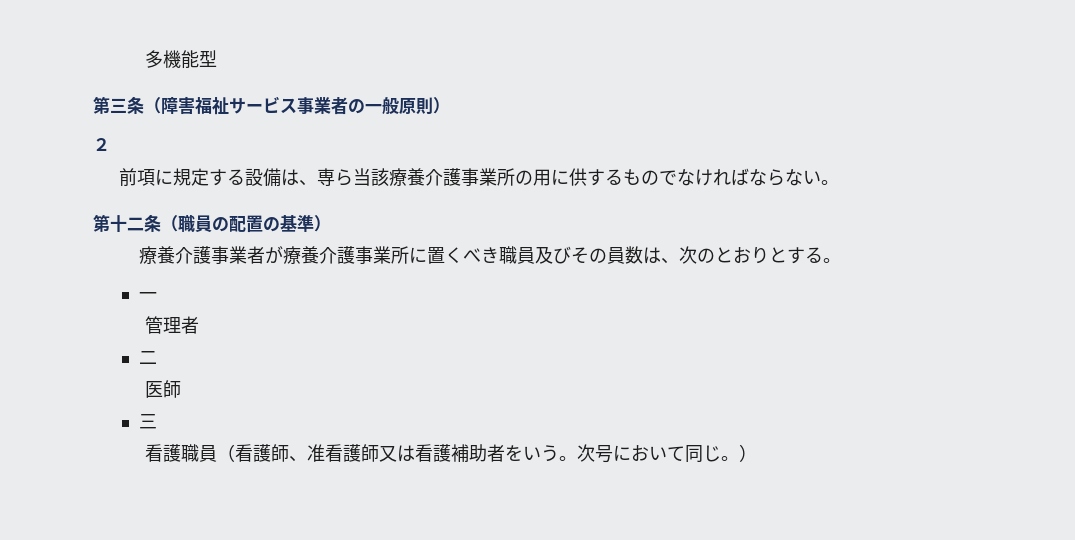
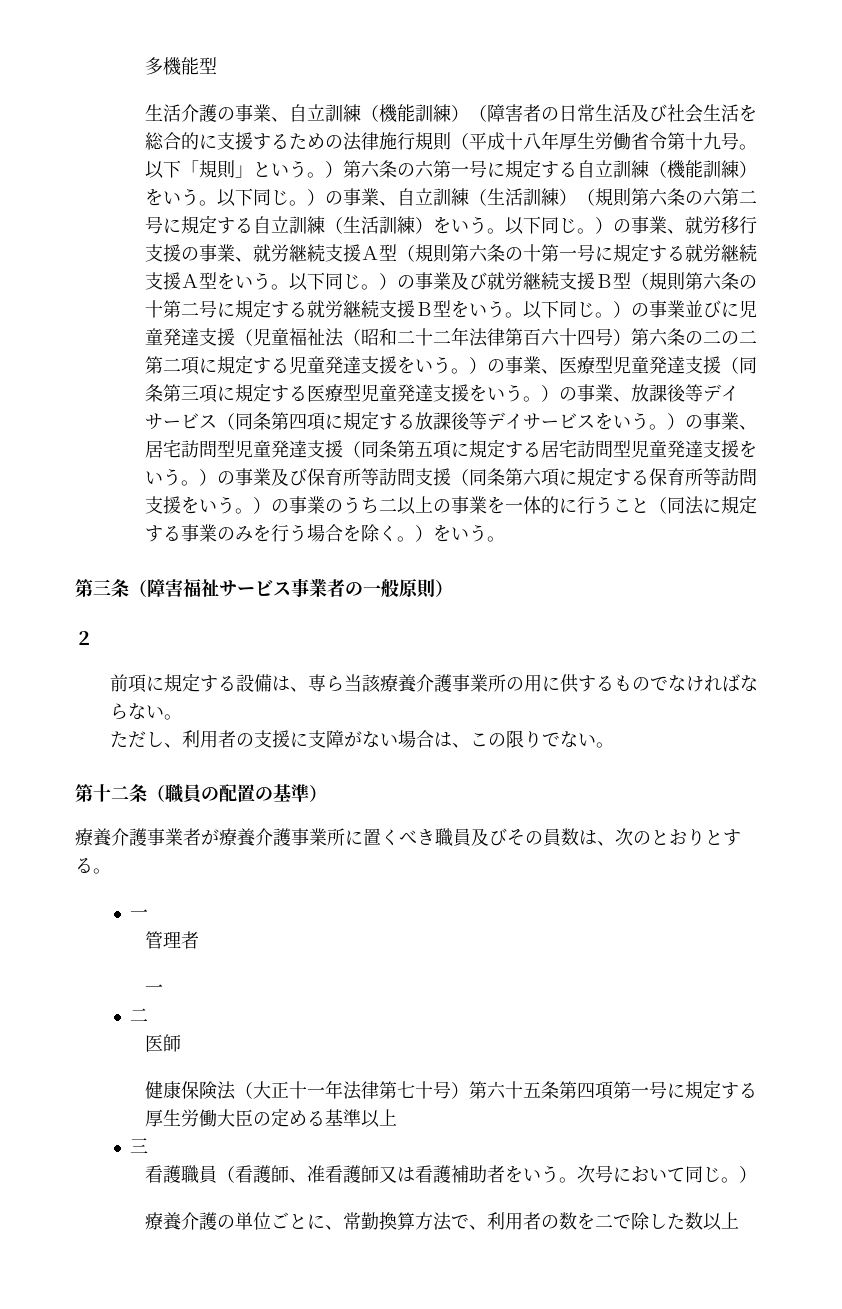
(217, 58) none -> [145,104,758,123] [145,131,758,151] [145,159,758,179] [145,188,758,207] [145,215,758,235] [145,243,758,263] [145,272,758,291] [145,299,758,319] [145,327,758,347] [145,355,758,375] [145,383,740,403] [145,411,758,431] [145,439,758,459] [145,467,758,487] [145,495,758,515] [145,524,506,542] // 生活介護の事業、自立訓練（機能訓練）（障害者の日常生活及び社会生活を総合的に支援するための法律施行規則（平成十八年厚生労働省令第十九号。以下「規則」という。）第六条の六第一号に規定する自立訓練（機能訓練）をいう。以下同じ。）の事業、自立訓練（生活訓練）（規則第六条の六第二号に規定する自立訓練（生活訓練）をいう。以下同じ。）の事業、就労移行支援の事業、就労継続支援Ａ型（規則第六条の十第一号に規定する就労継続支援Ａ型をいう。以下同じ。）の事業及び就労継続支援Ｂ型（規則第六条の十第二号に規定する就労継続支援Ｂ型をいう。以下同じ。）の事業並びに児童発達支援（児童福祉法（昭和二十二年法律第百六十四号）第六条の二の二第二項に規定する児童発達支援をいう。）の事業、医療型児童発達支援（同条第三項に規定する医療型児童発達支援をいう。）の事業、放課後等デイサービス（同条第四項に規定する放課後等デイサービスをいう。）の事業、居宅訪問型児童発達支援（同条第五項に規定する居宅訪問型児童発達支援をいう。）の事業及び保育所等訪問支援（同条第六項に規定する保育所等訪問支援をいう。）の事業のうち二以上の事業を一体的に行うこと（同法に規定する事業のみを行う場合を除く。）をいう。
(839, 182) none -> [110,730,615,748] // ただし、利用者の支援に支障がない場合は、この限りでない。
(199, 325) none -> [145,984,164,994] // 一
(181, 389) none -> [145,1080,758,1100] [145,1108,398,1128] // 健康保険法（大正十一年法律第七十号）第六十五条第四項第一号に規定する厚生労働大臣の定める基準以上
(757, 453) none -> [145,1212,740,1231] // 療養介護の単位ごとに、常勤換算方法で、利用者の数を二で除した数以上

